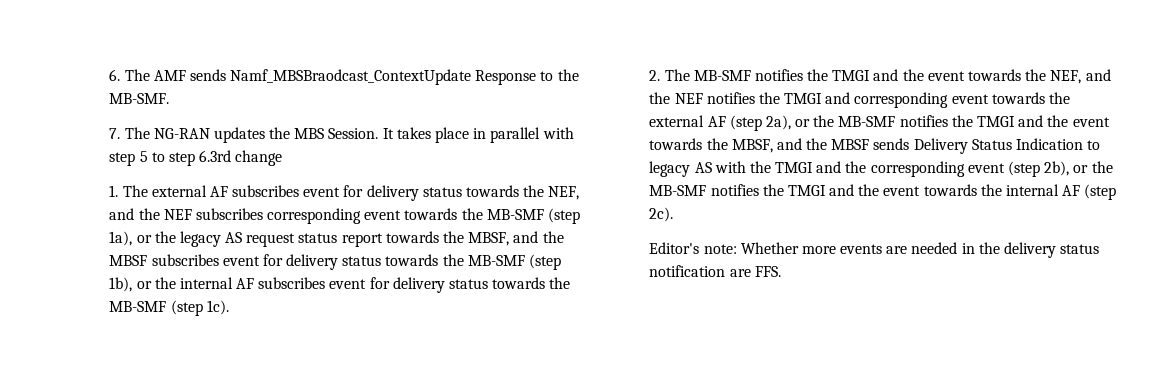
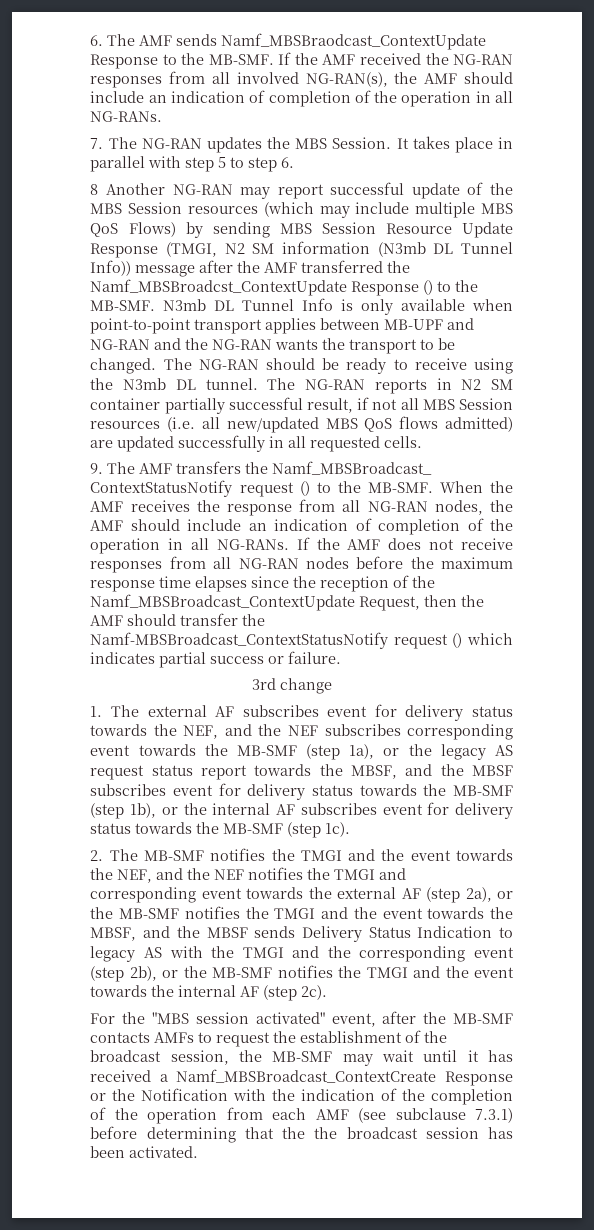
(170, 98) none -> [278,52,513,65] [90,71,513,88] [90,90,513,107] [90,111,163,122] If the AMF received the NG-RAN responses from all involved NG-RAN(s), the AMF should include an indication of completion of the operation in all NG-RANs.
[199,150,232,162] 6.3rd -> [281,157,295,168] [90,182,513,199] [90,202,513,218] [90,222,513,238] [90,241,513,258] [90,260,411,277] [90,279,479,296] [90,298,513,315] [90,318,475,334] [90,338,456,354] [90,358,513,374] [90,378,513,394] [90,397,513,414] [90,416,513,433] [90,435,423,452] [90,461,433,475] [90,480,513,497] [90,499,513,516] [90,518,513,535] [90,537,513,554] [90,556,513,573] [90,575,436,592] [90,594,485,611] [90,613,266,626] [90,632,513,649] [90,651,342,668] [251,678,276,690] 6. // 8 Another NG-RAN may report successful update of the MBS Session resources (which may include multiple MBS QoS Flows) by sending MBS Session Resource Update Response (TMGI, N2 SM information (N3mb DL Tunnel Info)) message after the AMF transferred the Namf_MBSBroadcst_ContextUpdate Response () to the MB-SMF. N3mb DL Tunnel Info is only available when point-to-point transport applies between MB-UPF and NG-RAN and the NG-RAN wants the transport to be changed. The NG-RAN should be ready to receive using the N3mb DL tunnel. The NG-RAN reports in N2 SM container partially successful result, if not all MBS Session resources (i.e. all new/updated MBS QoS flows admitted) are updated successfully in all requested cells. // 9. The AMF transfers the Namf_MBSBroadcast_ ContextStatusNotify request () to the MB-SMF. When the AMF receives the response from all NG-RAN nodes, the AMF should include an indication of completion of the operation in all NG-RANs. If the AMF does not receive responses from all NG-RAN nodes before the maximum response time elapses since the reception of the Namf_MBSBroadcast_ContextUpdate Request, then the AMF should transfer the Namf-MBSBroadcast_ContextStatusNotify request () which indicates partial success or failure. // 3rd
[649,242,1100,258] [649,265,781,277] Editor's note: Whether more events are needed in the delivery status notification are FFS. -> [90,1011,513,1027] [90,1030,448,1047] [90,1050,513,1066] [90,1069,513,1086] [90,1088,513,1105] [90,1107,513,1124] [90,1126,513,1143] [90,1146,199,1158] For the "MBS session activated" event, after the MB-SMF contacts AMFs to request the establishment of the broadcast session, the MB-SMF may wait until it has received a Namf_MBSBroadcast_ContextCreate Response or the Notification with the indication of the completion of the operation from each AMF (see subclause 7.3.1) before determining that the the broadcast session has been activated.

